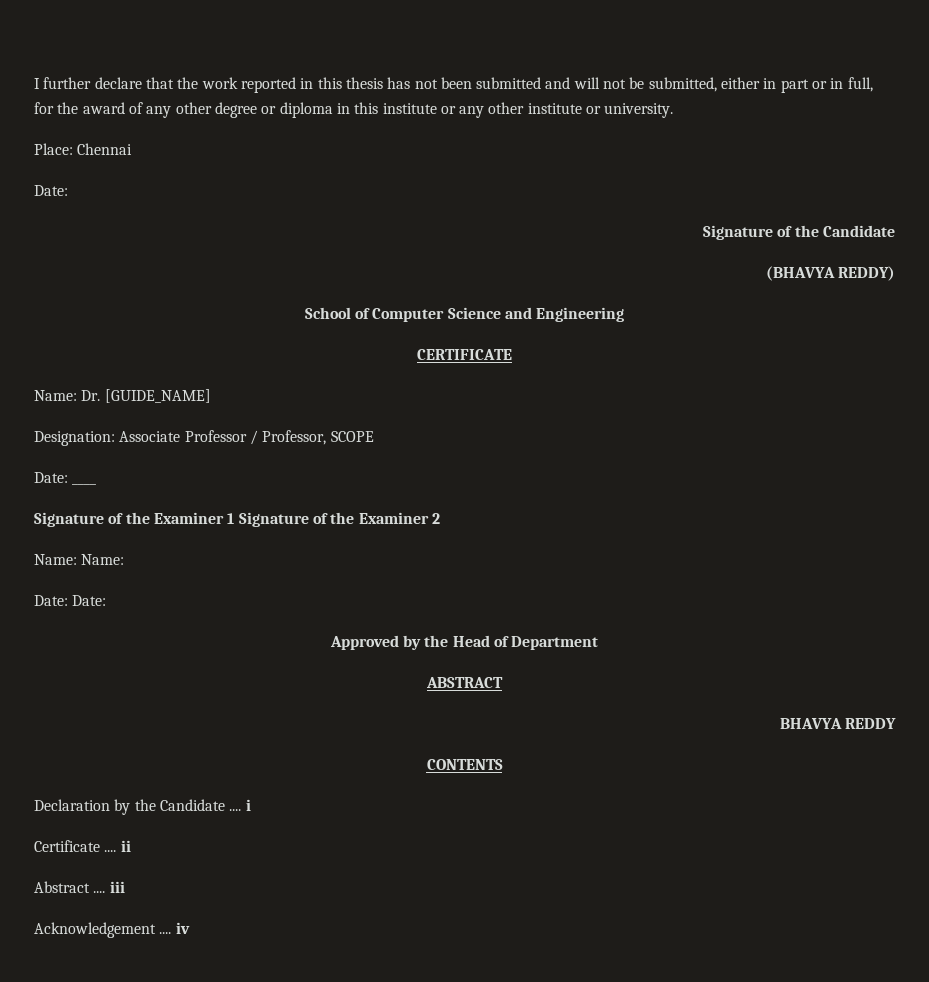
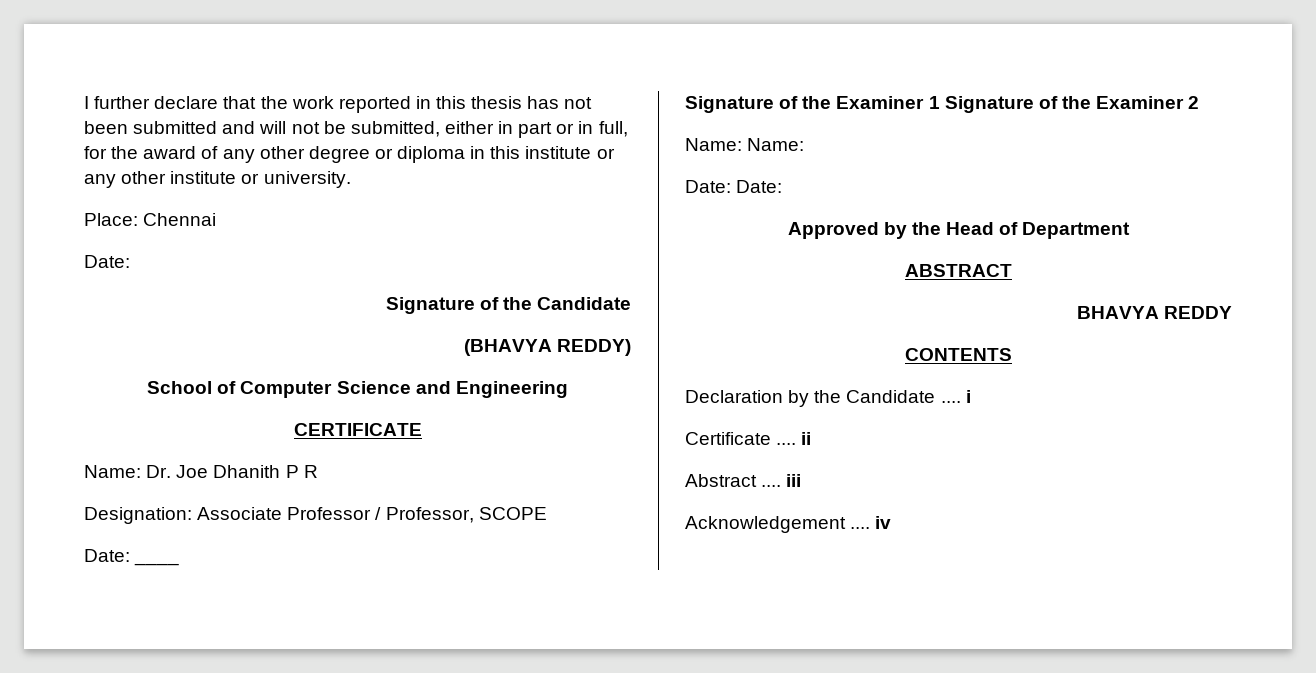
[104,389,211,403] [GUIDE_NAME] -> [176,465,318,478] Joe Dhanith P R

